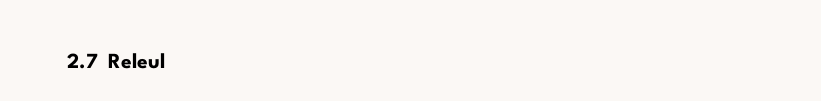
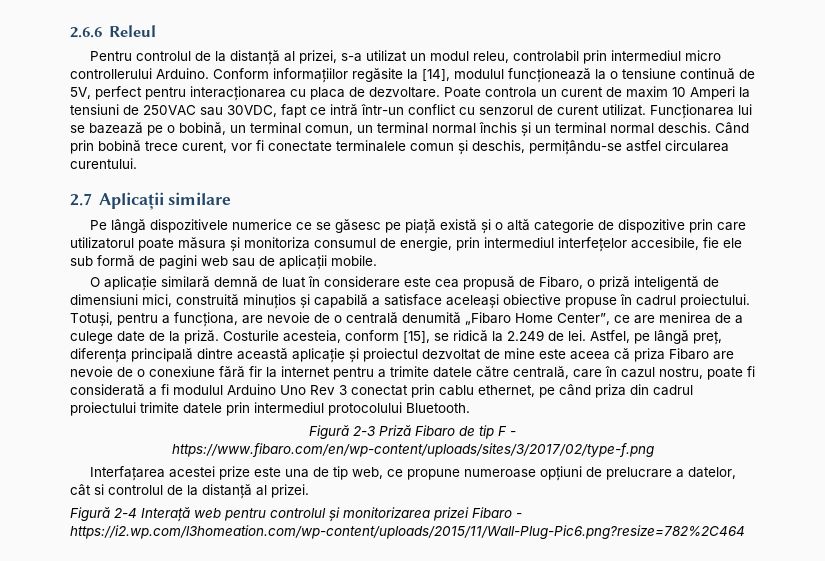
[67,53,98,69] 2.7 -> [70,27,102,38] 2.6.6
(165, 61) none -> [90,50,722,65] [70,68,755,83] [70,86,750,101] [70,104,752,119] [70,122,749,137] [70,140,729,155] [70,158,137,169] [70,192,232,210] [90,219,747,234] [70,237,742,252] [70,255,377,270] [90,276,720,291] [70,294,750,309] [70,312,743,327] [70,330,722,345] [70,348,734,363] [70,366,755,380] [70,384,693,398] [70,402,470,416] [309,425,516,439] [171,443,654,457] [90,466,737,481] [70,484,309,499] [70,507,522,522] [70,525,745,539] // Pentru controlul de la distanță al prizei, s-a utilizat un modul releu, controlabil prin intermediul micro controllerului Arduino. Conform informațiilor regăsite la [14], modulul funcționează la o tensiune continuă de 5V, perfect pentru interacționarea cu placa de dezvoltare. Poate controla un curent de maxim 10 Amperi la tensiuni de 250VAC sau 30VDC, fapt ce intră într-un conflict cu senzorul de curent utilizat. Funcționarea lui se bazează pe o bobină, un terminal comun, un terminal normal închis și un terminal normal deschis. Când prin bobină trece curent, vor fi conectate terminalele comun și deschis, permițându-se astfel circularea curentului. // 2.7 Aplicații similare // Pe lângă dispozitivele numerice ce se găsesc pe piață există și o altă categorie de dispozitive prin care utilizatorul poate măsura și monitoriza consumul de energie, prin intermediul interfețelor accesibile, fie ele sub formă de pagini web sau de aplicații mobile. // O aplicație similară demnă de luat în considerare este cea propusă de Fibaro, o priză inteligentă de dimensiuni mici, construită minuțios și capabilă a satisface aceleași obiective propuse în cadrul proiectului. Totuși, pentru a funcționa, are nevoie de o centrală denumită „Fibaro Home Center”, ce are menirea de a culege date de la priză. Costurile acesteia, conform [15], se ridică la 2.249 de lei. Astfel, pe lângă preț, diferența principală dintre această aplicație și proiectul dezvoltat de mine este aceea că priza Fibaro are nevoie de o conexiune fără fir la internet pentru a trimite datele către centrală, care în cazul nostru, poate fi considerată a fi modulul Arduino Uno Rev 3 conectat prin cablu ethernet, pe când priza din cadrul proiectului trimite datele prin intermediul protocolului Bluetooth. // Figură 2-3 Priză Fibaro de tip F - https://www.fibaro.com/en/wp-content/uploads/sites/3/2017/02/type-f.png // Interfațarea acestei prize este una de tip web, ce propune numeroase opțiuni de prelucrare a datelor, cât si controlul de la distanță al prizei. // Figură 2-4 Interață web pentru controlul și monitorizarea prizei Fibaro - https://i2.wp.com/l3homeation.com/wp-content/uploads/2015/11/Wall-Plug-Pic6.png?resize=782%2C464

